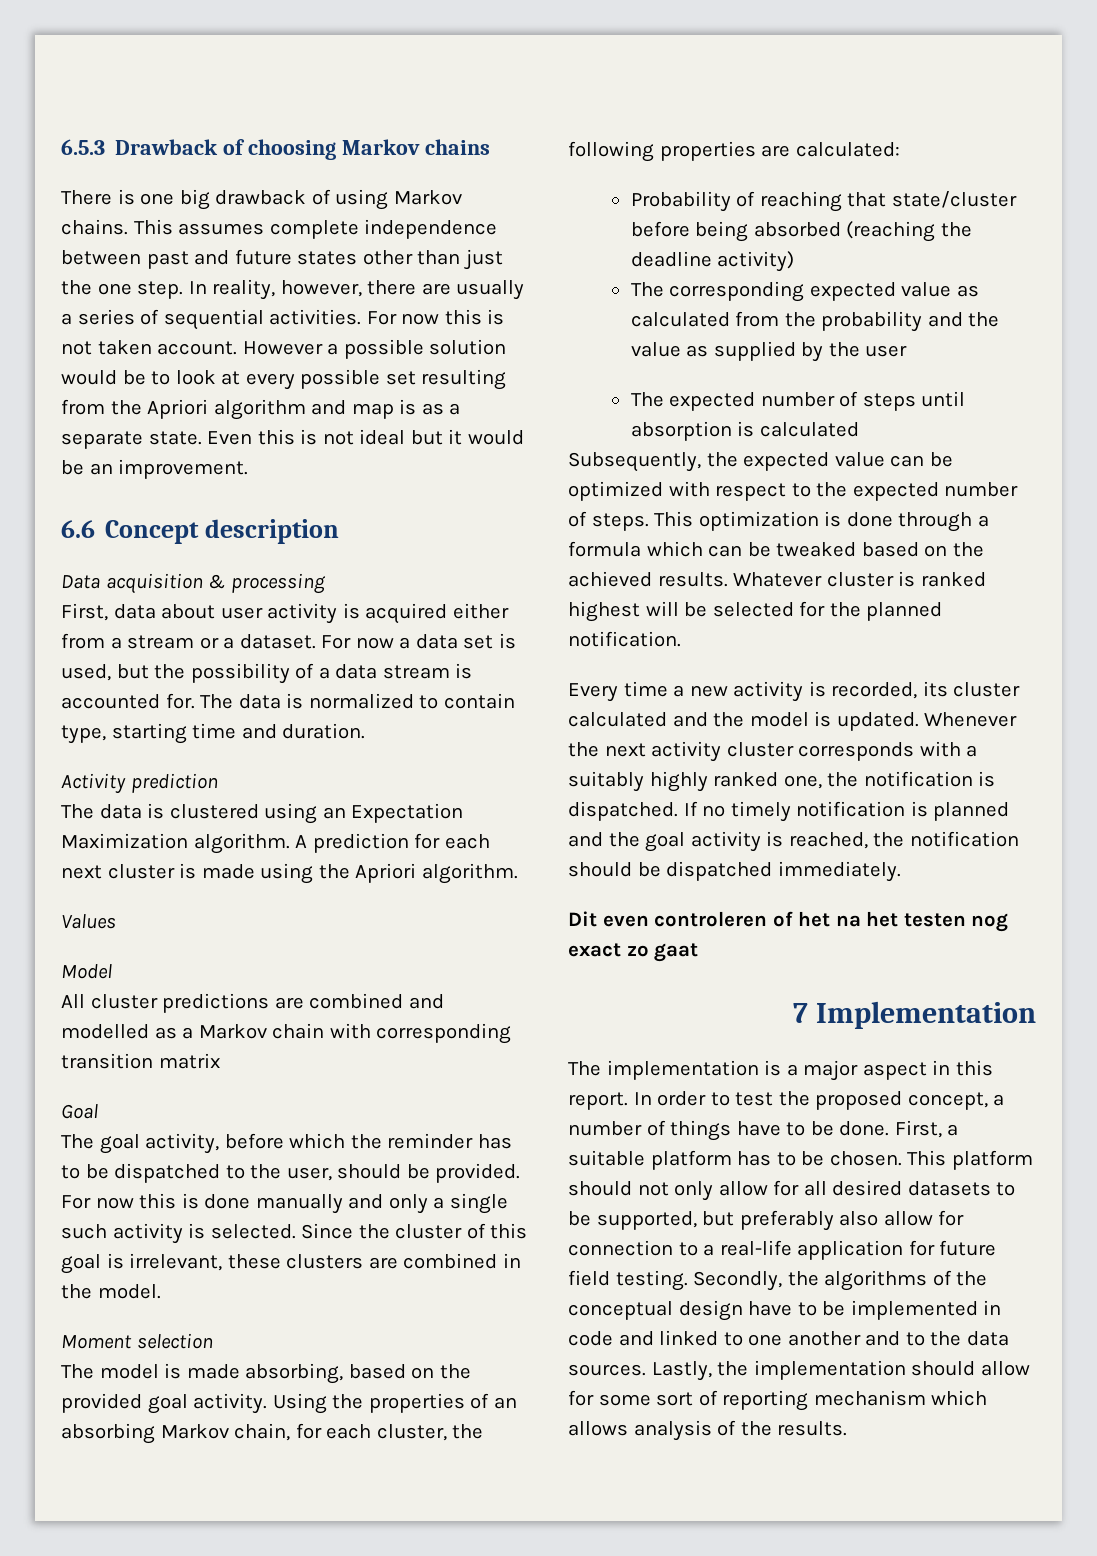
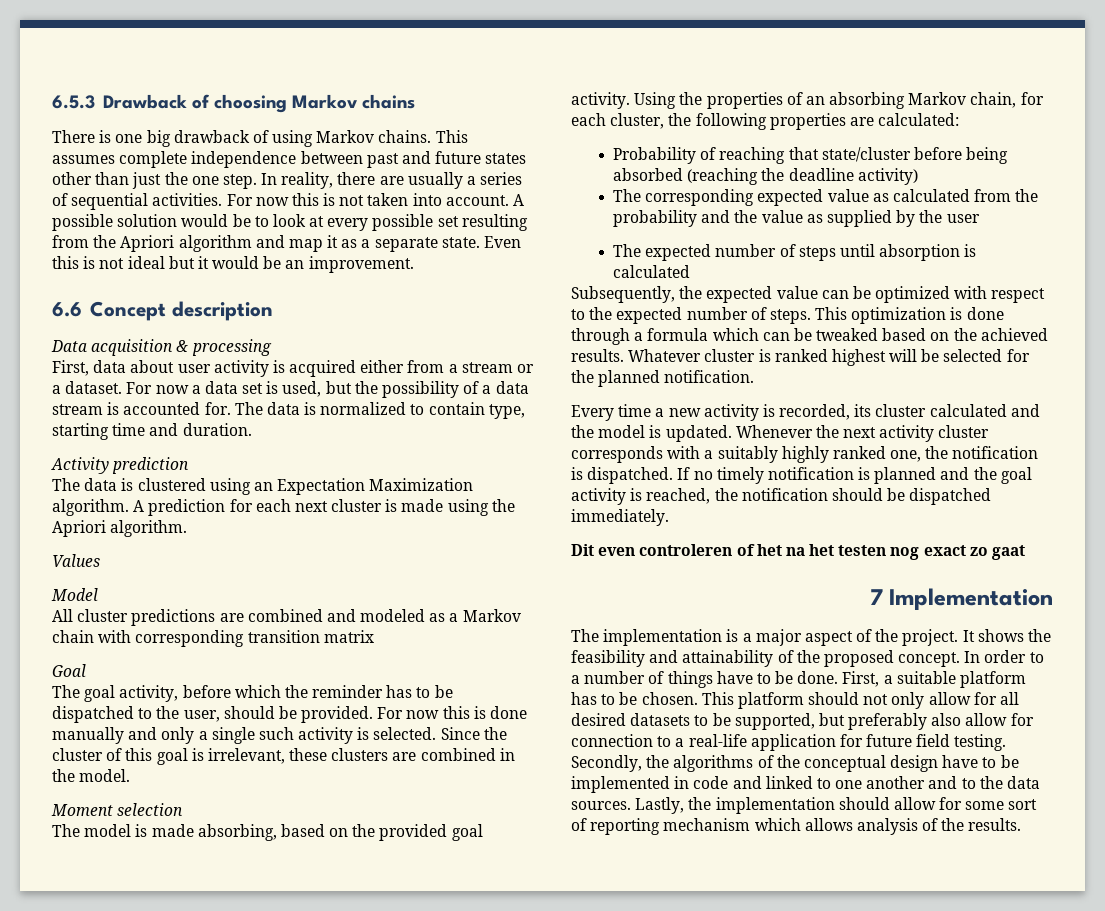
[280,280,362,297] however, -> (334, 180) none
[157,341,339,355] account. However a -> [412,193,525,206] into account. A
[399,399,417,415] is -> [327,235,339,248] it
[61,1024,149,1039] modelled -> [360,609,426,622] modeled
[932,1060,993,1076] [568,1091,988,1110] in this report. In order to test the proposed concept, -> [856,629,1052,646] [571,650,1044,667] of the project. It shows the feasibility and attainability of the proposed concept. In order to

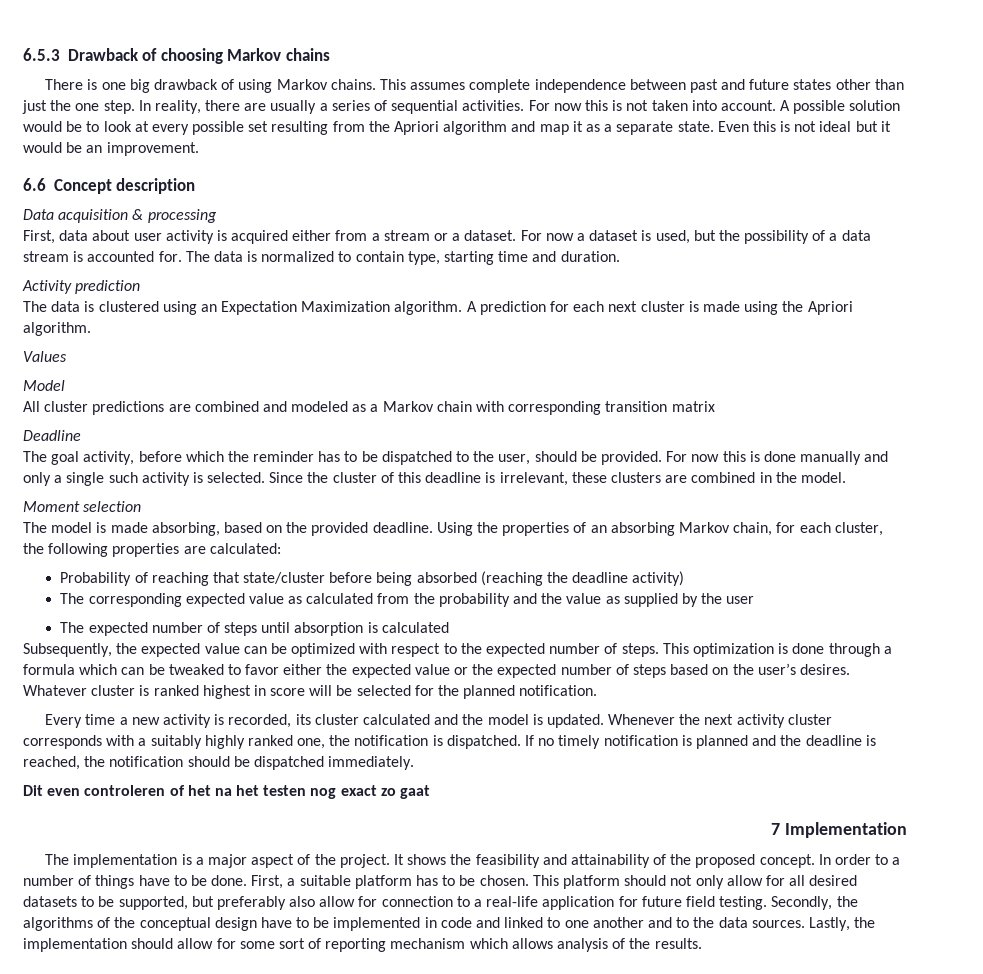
[204,381,264,394] data set -> [589,230,639,241] dataset
[52,664,86,677] Goal -> [23,430,81,441] Deadline
[156,748,188,765] goal -> [425,472,482,483] deadline
[451,824,483,841] [571,92,630,109] goal activity. -> [372,522,433,533] deadline.
[882,328,1048,341] [571,349,624,362] based on the achieved results. -> [227,663,850,678] to favor either the expected value or the expected number of steps based on the user’s desires.
(886, 357) none -> [253,685,306,696] in score
[1000,467,1032,484] [571,488,626,505] goal activity -> [805,735,862,746] deadline

